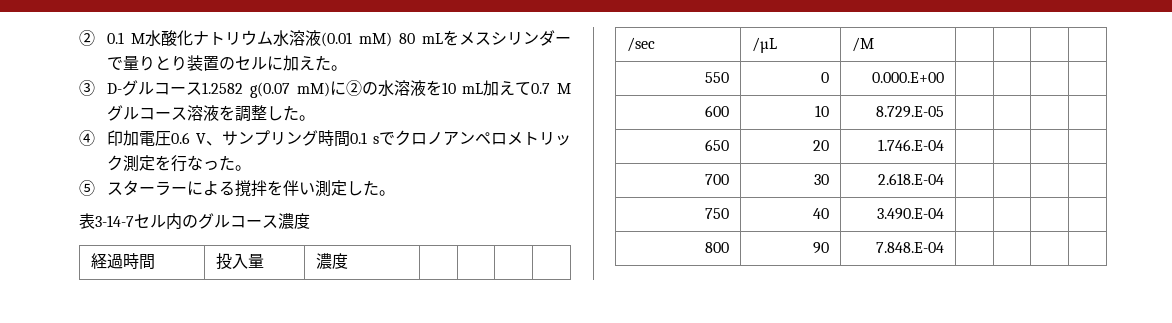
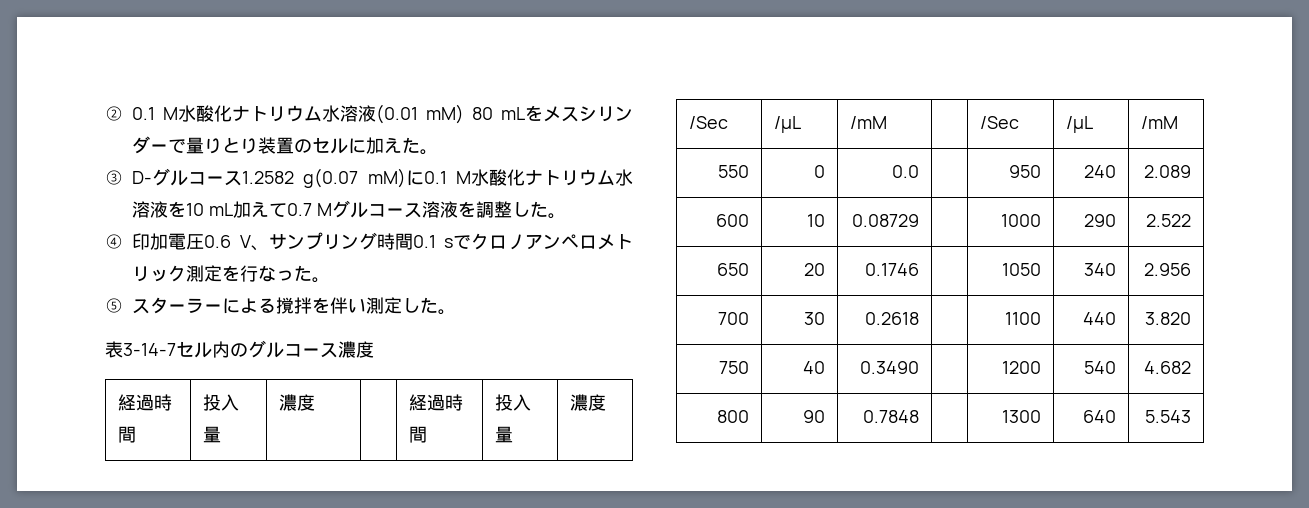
[345,80,378,96] ②の -> [423,169,615,186] 0.1 M水酸化ナトリウム
[626,37,655,52] [751,37,777,53] [851,37,874,52] [705,72,730,83] [821,72,830,83] [872,72,945,83] [705,105,730,117] [815,105,830,117] [876,106,945,118] [705,139,730,151] [813,140,830,151] [878,139,945,151] [705,174,730,185] [814,174,830,185] [878,173,945,185] [705,208,730,219] [813,208,830,219] [877,208,945,220] [705,242,730,253] [813,242,830,254] [876,242,945,253] | | // /sec | /µL | /M | | | | // 550 | 0 | 0.000.E+00 | | | | // 600 | 10 | 8.729.E-05 | | | | // 650 | 20 | 1.746.E-04 | | | | // 700 | 30 | 2.618.E-04 | | | | // 750 | 40 | 3.490.E-04 | | | | // 800 | 90 | 7.848.E-04 | | | | -> [409,394,464,411] [409,426,428,443] [495,394,532,411] [495,426,514,443] [570,394,607,411] [689,116,729,129] [774,116,802,133] [850,116,888,129] [980,116,1020,129] [1066,116,1094,133] [1141,116,1179,129] [717,165,749,178] [813,165,825,178] [891,165,919,178] [1008,165,1041,178] [1083,165,1116,178] [1143,165,1191,178] [715,214,749,227] [806,214,825,227] [851,214,919,227] [1000,214,1041,227] [1083,214,1116,227] [1145,214,1191,227] [716,263,749,276] [803,263,825,276] [864,263,919,276] [1001,263,1041,276] [1083,263,1116,276] [1143,263,1191,276] [717,312,749,325] [803,312,825,325] [864,312,919,325] [1004,312,1041,325] [1082,312,1116,325] [1144,312,1191,325] [718,361,749,374] [802,361,825,374] [859,361,919,374] [1001,361,1041,374] [1083,361,1116,374] [1143,361,1191,374] [716,410,749,423] [802,410,825,423] [862,410,919,423] [1001,410,1041,423] [1082,410,1116,423] [1144,410,1191,423] 経過時間 | 投入量 | 濃度 // /Sec | /µL | /mM | | /Sec | /µL | /mM // 550 | 0 | 0.0 | | 950 | 240 | 2.089 // 600 | 10 | 0.08729 | | 1000 | 290 | 2.522 // 650 | 20 | 0.1746 | | 1050 | 340 | 2.956 // 700 | 30 | 0.2618 | | 1100 | 440 | 3.820 // 750 | 40 | 0.3490 | | 1200 | 540 | 4.682 // 800 | 90 | 0.7848 | | 1300 | 640 | 5.543

